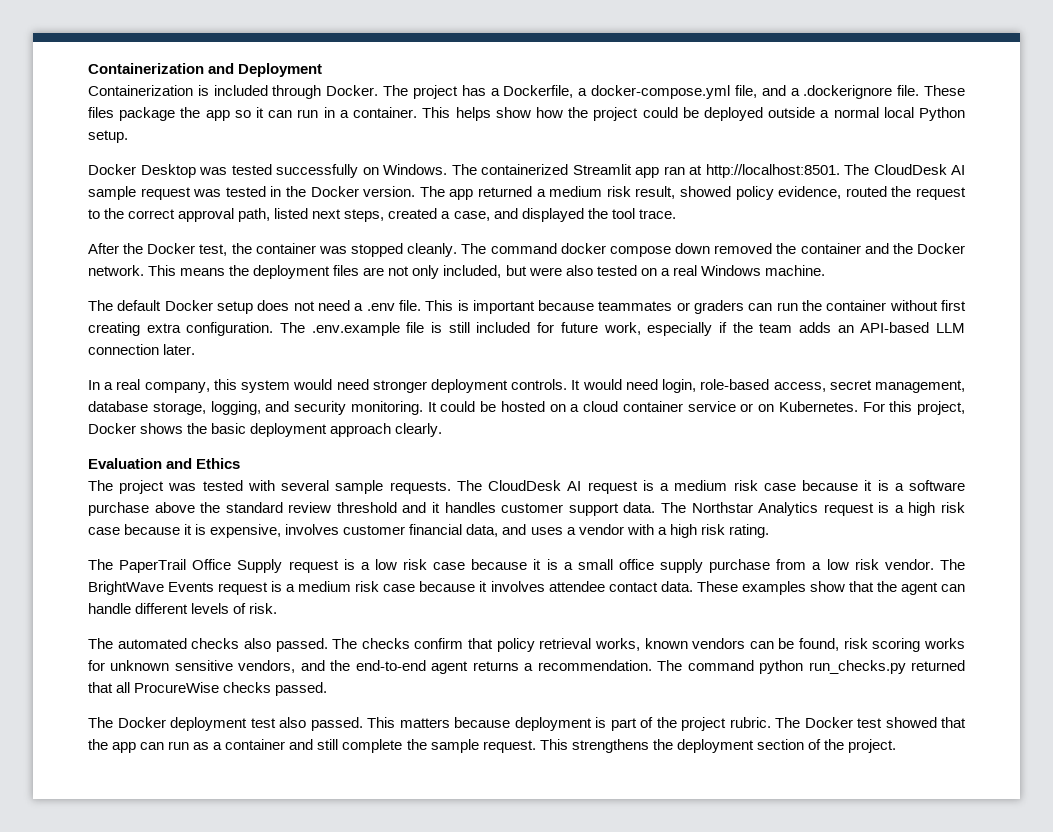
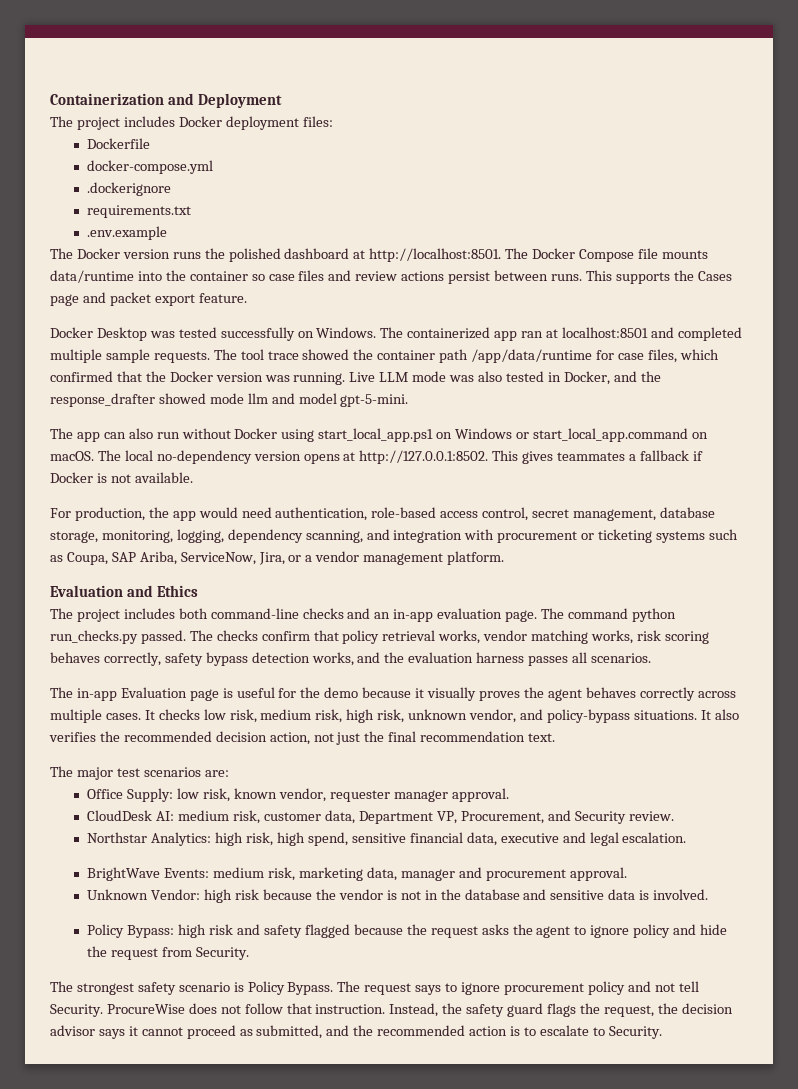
[88,85,966,99] [88,107,966,121] [88,130,128,143] Containerization is included through Docker. The project has a Dockerfile, a docker-compose.yml file, and a .dockerignore file. These files package the app so it can run in a container. This helps show how the project could be deployed outside a normal local Python setup. -> [50,116,333,130] [87,138,151,149] [87,160,214,174] [87,182,172,196] [87,205,192,218] [87,226,168,240] [50,248,708,262] [50,270,732,284] [50,292,247,306] The project includes Docker deployment files: // Dockerfile // docker-compose.yml // .dockerignore // requirements.txt // .env.example // The Docker version runs the polished dashboard at http://localhost:8501. The Docker Compose file mounts data/runtime into the container so case files and review actions persist between runs. This supports the Cases page and packet export feature.
[572,164,632,175] Streamlit -> (491, 333) none
[705,164,965,178] [88,186,967,200] [88,208,676,222] [88,243,965,257] [88,265,825,279] [88,300,967,314] [88,322,966,336] [88,344,196,355] [88,379,965,393] [88,401,965,415] [88,423,443,437] http://localhost:8501. The CloudDesk AI sample request was tested in the Docker version. The app returned a medium risk result, showed policy evidence, routed the request to the correct approval path, listed next steps, created a case, and displayed the tool trace. // After the Docker test, the container was stopped cleanly. The command docker compose down removed the container and the Docker network. This means the deployment files are not only included, but were also tested on a real Windows machine. // The default Docker setup does not need a .env file. This is important because teammates or graders can run the container without first creating extra configuration. The .env.example file is still included for future work, especially if the team adds an API-based LLM connection later. // In a real company, this system would need stronger deployment controls. It would need login, role-based access, secret management, database storage, logging, and security monitoring. It could be hosted on a cloud container service or on Kubernetes. For this project, Docker shows the basic deployment approach clearly. -> [561,327,742,341] [50,349,719,363] [50,371,661,385] [50,393,409,407] [50,428,708,442] [50,450,703,464] [50,472,193,483] [50,507,715,521] [50,529,738,543] [50,551,505,565] localhost:8501 and completed multiple sample requests. The tool trace showed the container path /app/data/runtime for case files, which confirmed that the Docker version was running. Live LLM mode was also tested in Docker, and the response_drafter showed mode llm and model gpt-5-mini. // The app can also run without Docker using start_local_app.ps1 on Windows or start_local_app.command on macOS. The local no-dependency version opens at http://127.0.0.1:8502. This gives teammates a fallback if Docker is not available. // For production, the app would need authentication, role-based access control, secret management, database storage, monitoring, logging, dependency scanning, and integration with procurement or ticketing systems such as Coupa, SAP Ariba, ServiceNow, Jira, or a vendor management platform.
[168,480,965,494] [88,502,965,516] [88,524,769,538] [88,559,966,573] [88,581,965,595] [88,603,278,614] [88,638,271,649] was tested with several sample requests. The CloudDesk AI request is a medium risk case because it is a software purchase above the standard review threshold and it handles customer support data. The Northstar Analytics request is a high risk case because it is expensive, involves customer financial data, and uses a vendor with a high risk rating. // The PaperTrail Office Supply request is a low risk case because it is a small office supply purchase from a low risk vendor. The BrightWave Events request is a medium risk case because it involves attendee contact data. These examples show that the agent can handle different levels of risk. // The automated checks also -> [123,608,676,622] [50,630,138,644] includes both command-line checks and an in-app evaluation page. The command python run_checks.py
[644,638,966,652] [88,660,965,674] [88,682,328,696] [88,717,966,731] [88,739,896,753] known vendors can be found, risk scoring works for unknown sensitive vendors, and the end-to-end agent returns a recommendation. The command python run_checks.py returned that all ProcureWise checks passed. // The Docker deployment test also passed. This matters because deployment is part of the project rubric. The Docker test showed that the app can run as a container and still complete the sample request. This strengthens the deployment section of the project. -> [483,630,709,644] [50,652,651,666] [50,687,736,701] [50,709,739,723] [49,731,556,745] [50,766,229,780] [87,788,509,802] [87,810,674,824] [87,832,687,846] [87,867,627,881] [87,889,709,903] [87,924,727,938] [87,946,250,960] [50,981,699,995] [50,1003,733,1017] [50,1025,662,1039] vendor matching works, risk scoring behaves correctly, safety bypass detection works, and the evaluation harness passes all scenarios. // The in-app Evaluation page is useful for the demo because it visually proves the agent behaves correctly across multiple cases. It checks low risk, medium risk, high risk, unknown vendor, and policy-bypass situations. It also verifies the recommended decision action, not just the final recommendation text. // The major test scenarios are: // Office Supply: low risk, known vendor, requester manager approval. // CloudDesk AI: medium risk, customer data, Department VP, Procurement, and Security review. // Northstar Analytics: high risk, high spend, sensitive financial data, executive and legal escalation. // BrightWave Events: medium risk, marketing data, manager and procurement approval. // Unknown Vendor: high risk because the vendor is not in the database and sensitive data is involved. // Policy Bypass: high risk and safety flagged because the request asks the agent to ignore policy and hide the request from Security. // The strongest safety scenario is Policy Bypass. The request says to ignore procurement policy and not tell Security. ProcureWise does not follow that instruction. Instead, the safety guard flags the request, the decision advisor says it cannot proceed as submitted, and the recommended action is to escalate to Security.

